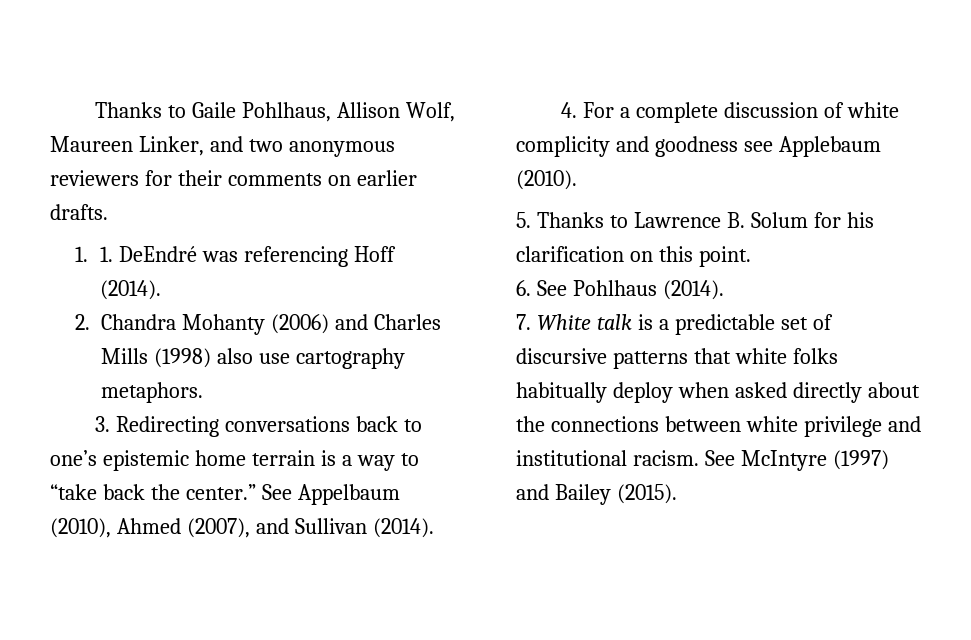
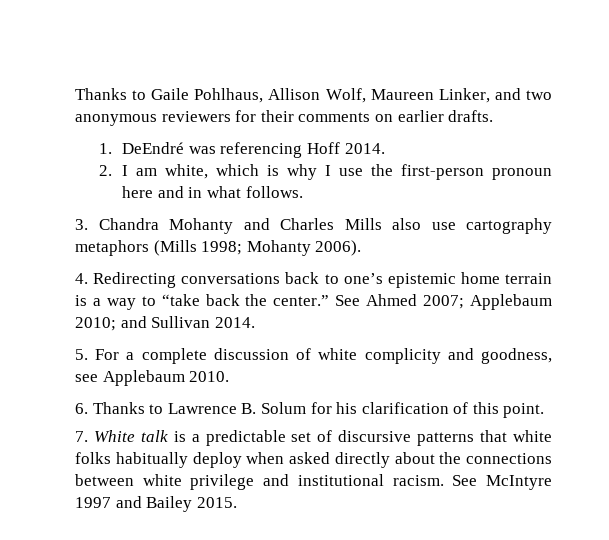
[99,246,113,262] 1. -> (112, 148) none
[99,280,161,300] (2014). -> [344,143,385,154] 2014.
(90, 322) none -> [122,164,552,180] [122,186,303,198] [75,219,88,230] I am white, which is why I use the first-person pronoun here and in what follows. // 3.
[270,314,329,334] (2006) -> (233, 226) none
[153,348,211,368] (1998) -> (382, 224) none
[100,382,203,403] [95,416,111,432] metaphors. // 3. -> [75,240,362,256] [75,273,88,284] metaphors (Mills 1998; Mohanty 2006). // 4.
[297,484,400,505] [50,518,434,538] [561,102,578,118] Appelbaum (2010), Ahmed (2007), and Sullivan (2014). // 4. -> [366,294,552,310] [75,316,255,331] [75,349,88,360] Ahmed 2007; Applebaum 2010; and Sullivan 2014. // 5.
[654,136,738,157] goodness -> [481,348,552,364] goodness,
[516,170,577,190] [516,212,531,228] (2010). // 5. -> [189,371,230,382] [75,403,88,414] 2010. // 6.
[629,251,653,262] on -> [453,402,469,414] of
[516,280,724,300] // 6. See Pohlhaus (2014). -> (545, 410) none
[832,450,889,470] (1997) -> [75,497,111,508] 1997
[616,484,677,504] (2015). -> [196,497,237,508] 2015.

